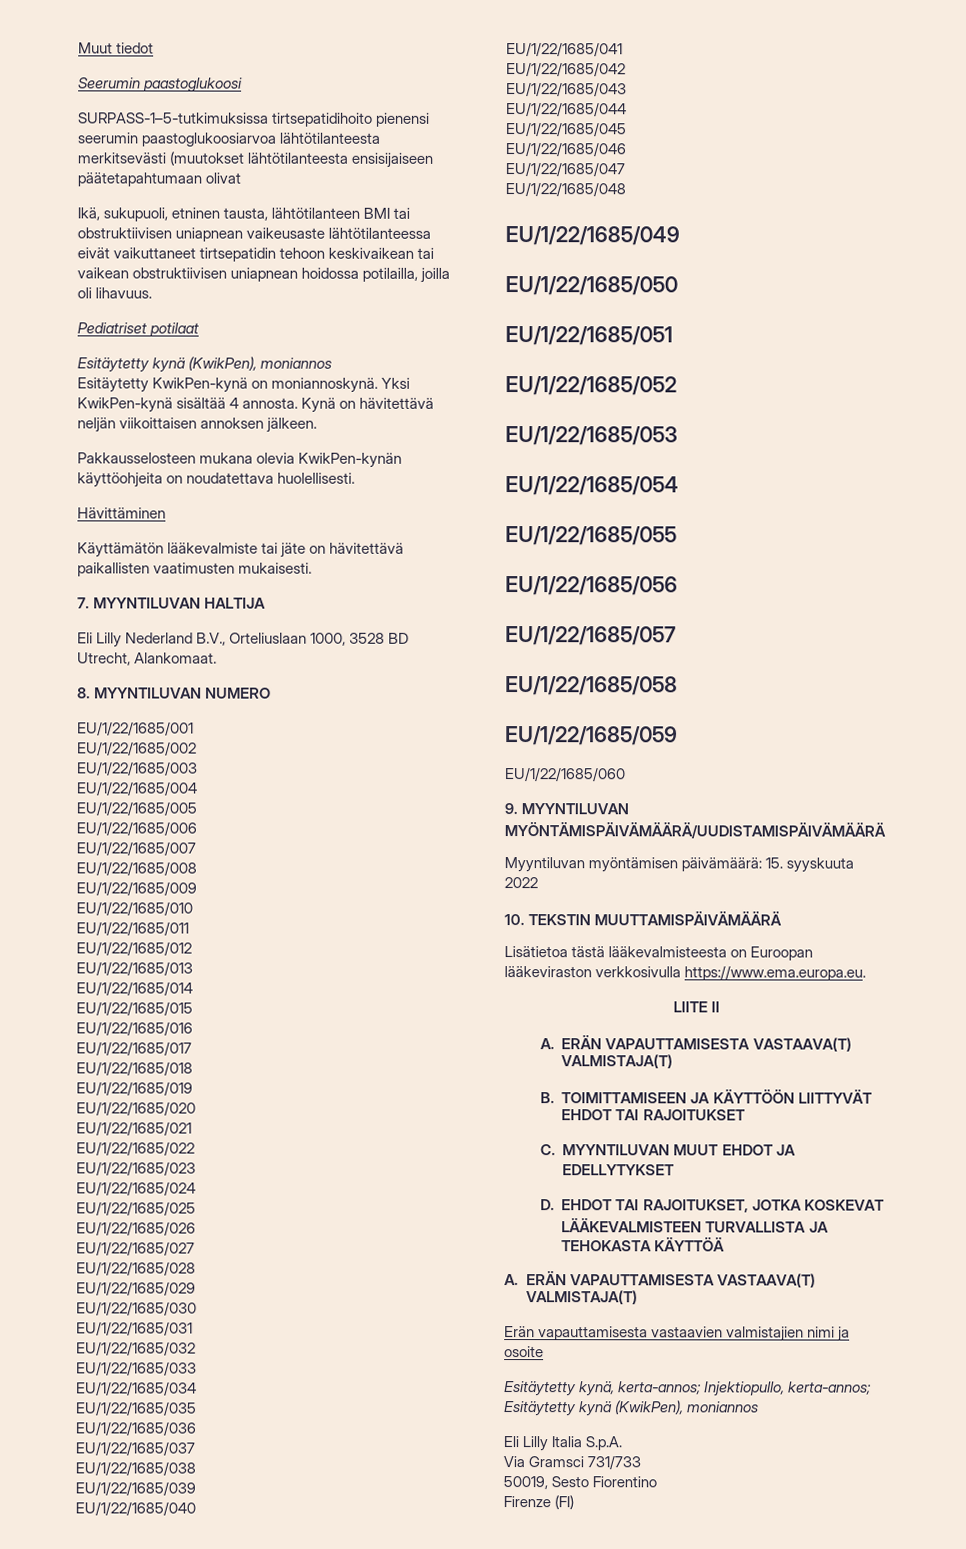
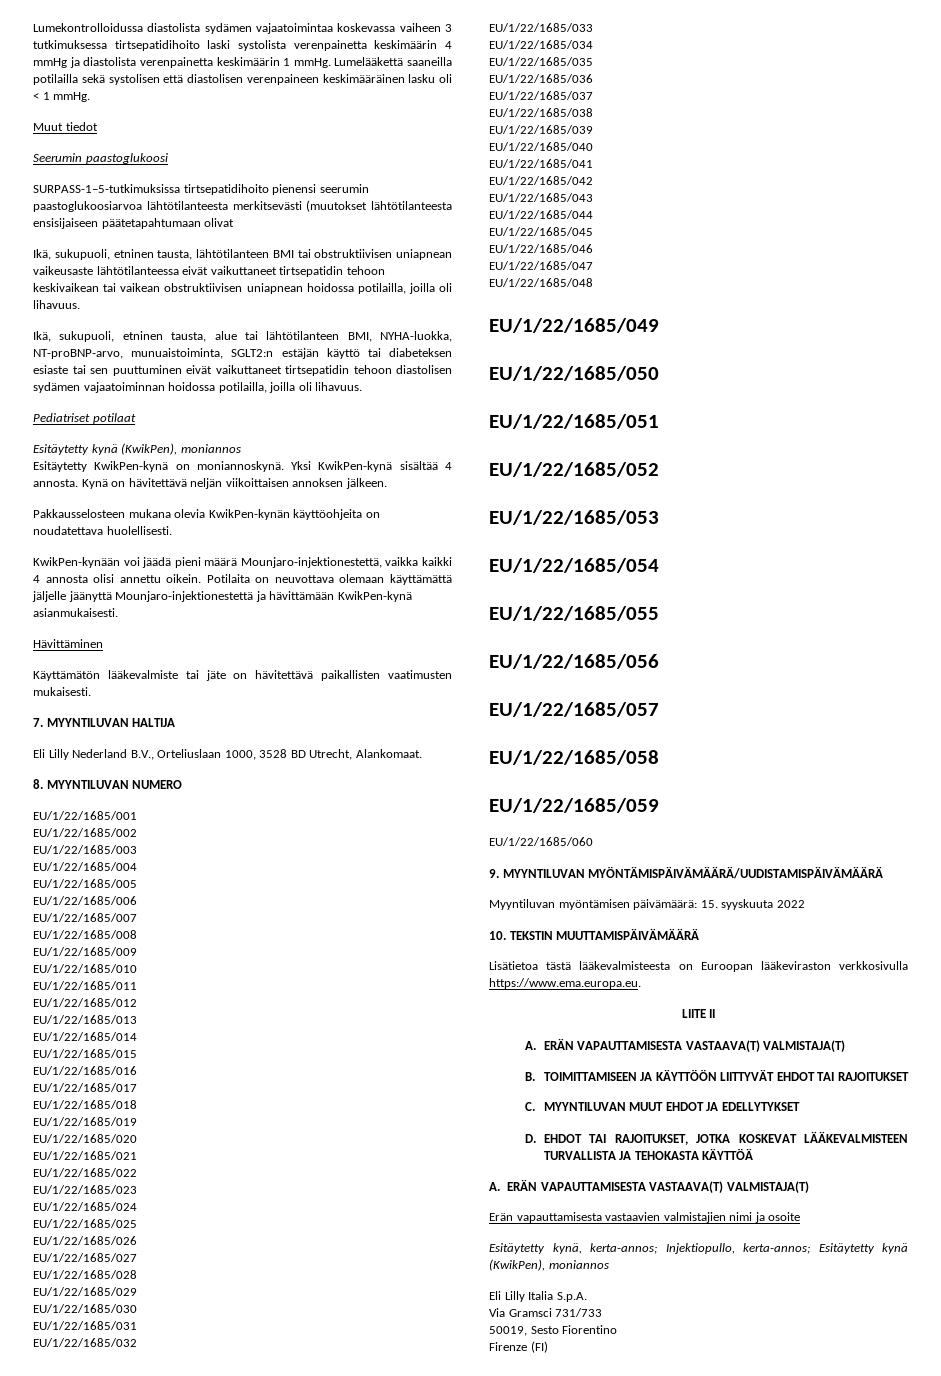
(78, 48) none -> [33,23,452,34] [33,40,453,51] [33,57,452,68] [33,74,452,85] [33,92,91,102] Lumekontrolloidussa diastolista sydämen vajaatoimintaa koskevassa vaiheen 3 tutkimuksessa tirtsepatidihoito laski systolista verenpainetta keskimäärin 4 mmHg ja diastolista verenpainetta keskimäärin 1 mmHg. Lumelääkettä saaneilla potilailla sekä systolisen että diastolisen verenpaineen keskimääräinen lasku oli < 1 mmHg. //
(153, 293) none -> [33,331,452,342] [33,348,453,359] [33,365,452,376] [33,382,363,393] // Ikä, sukupuoli, etninen tausta, alue tai lähtötilanteen BMI, NYHA-luokka, NT-proBNP-arvo, munuaistoiminta, SGLT2:n estäjän käyttö tai diabeteksen esiaste tai sen puuttuminen eivät vaikuttaneet tirtsepatidin tehoon diastolisen sydämen vajaatoiminnan hoidossa potilailla, joilla oli lihavuus.
(356, 478) none -> [33,557,452,568] [33,574,452,585] [32,591,412,602] [33,608,118,617] // KwikPen-kynään voi jäädä pieni määrä Mounjaro-injektionestettä, vaikka kaikki 4 annosta olisi annettu oikein. Potilaita on neuvottava olemaan käyttämättä jäljelle jäänyttä Mounjaro-injektionestettä ja hävittämään KwikPen-kynä asianmukaisesti.

